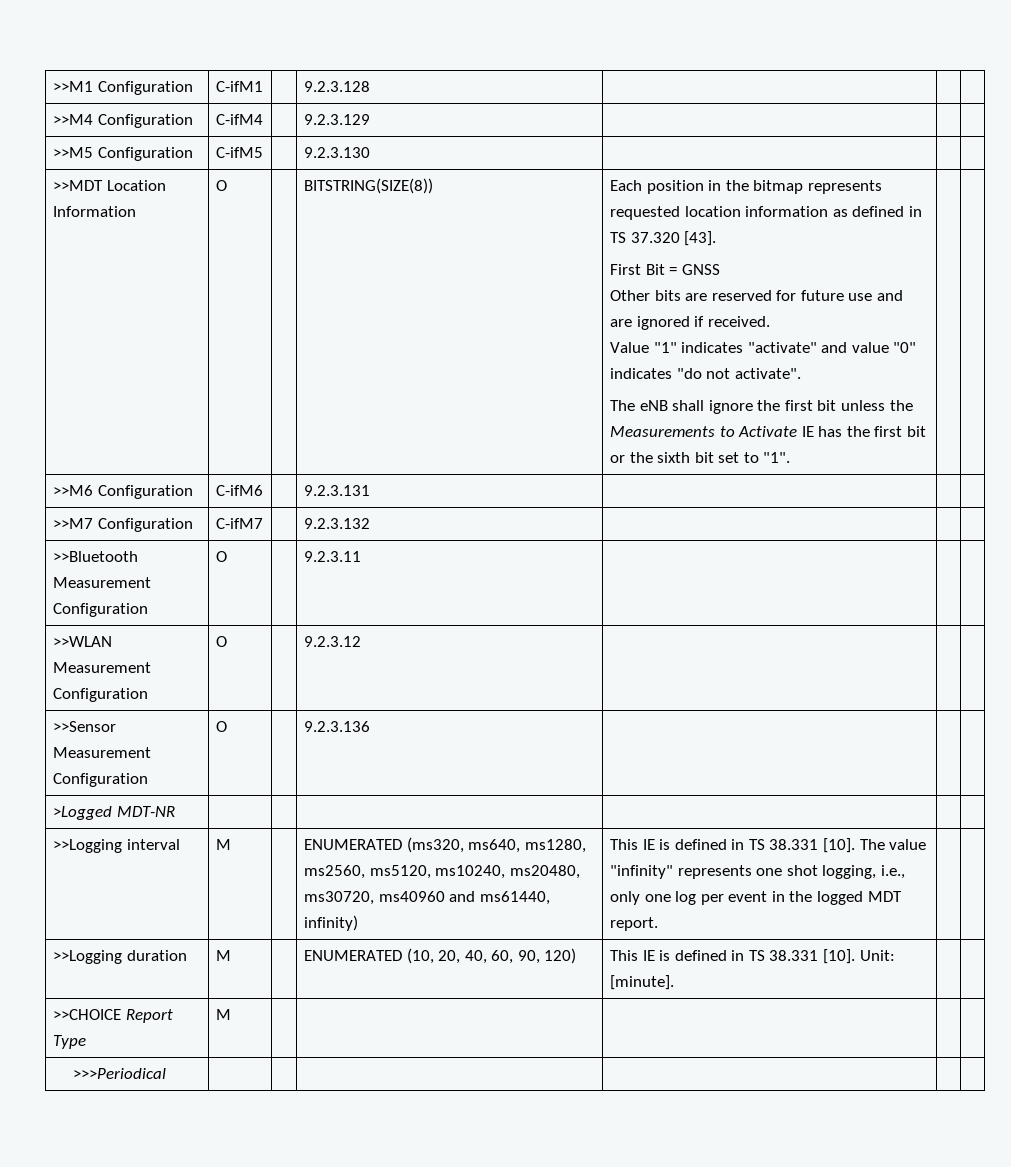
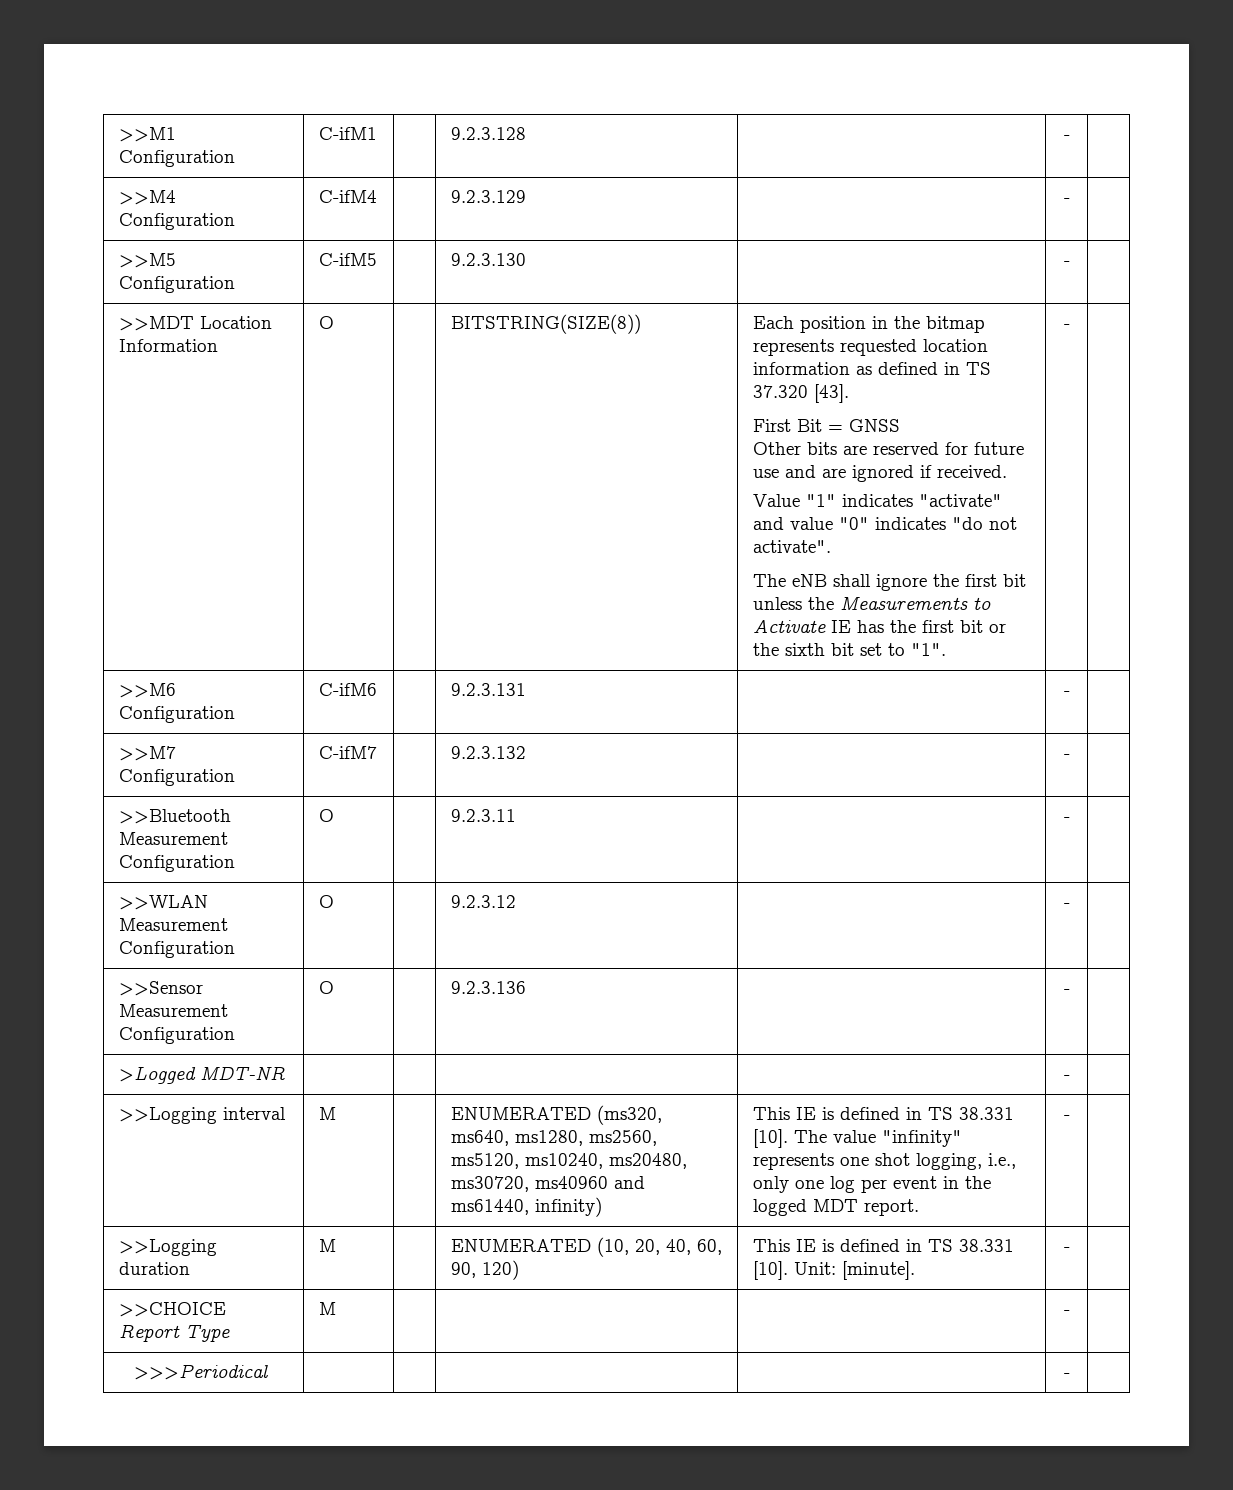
(370, 86) none -> [1063,135,1070,140] -
(370, 119) none -> [1063,198,1070,203] -
(370, 152) none -> [1063,261,1070,266] -
(791, 457) none -> [1063,324,1070,329] -
(370, 490) none -> [1063,691,1070,696] -
(370, 523) none -> [1063,754,1070,759] -
(361, 556) none -> [1063,817,1070,822] -
(361, 641) none -> [1063,903,1070,908] -
(370, 726) none -> [1063,989,1070,994] -
(175, 811) none -> [1063,1075,1070,1080] -
(658, 924) none -> [1063,1115,1070,1120] -
(674, 982) none -> [1063,1247,1070,1252] -
(231, 1014) none -> [1063,1310,1070,1315] -
(166, 1073) none -> [1063,1373,1070,1378] -

